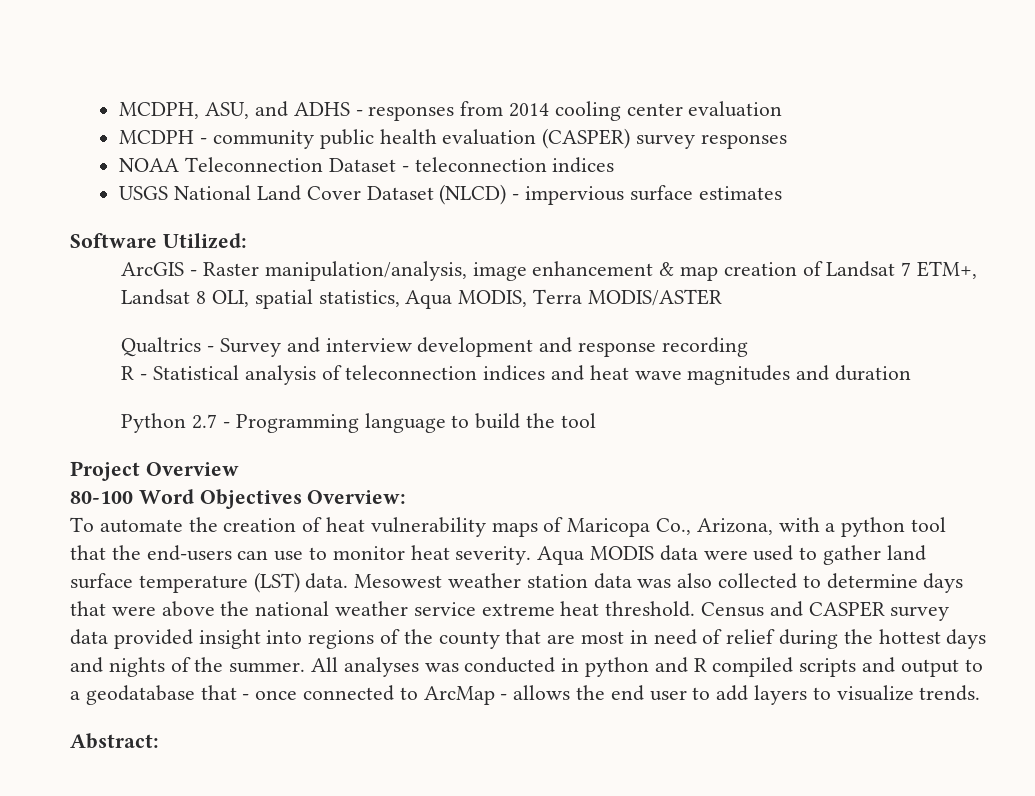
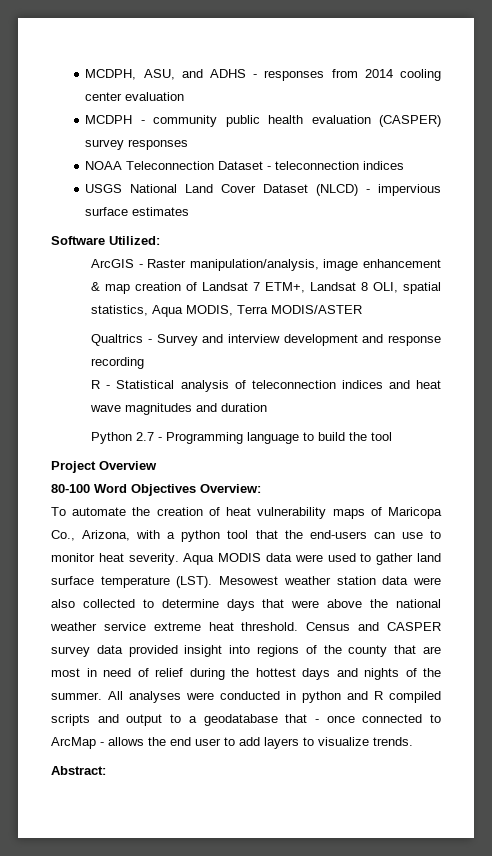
[253,572,349,593] (LST) data. -> [176,576,213,588] (LST).
[637,579,672,588] was -> [413,577,442,585] were
[424,663,459,672] was -> [186,692,214,700] were

